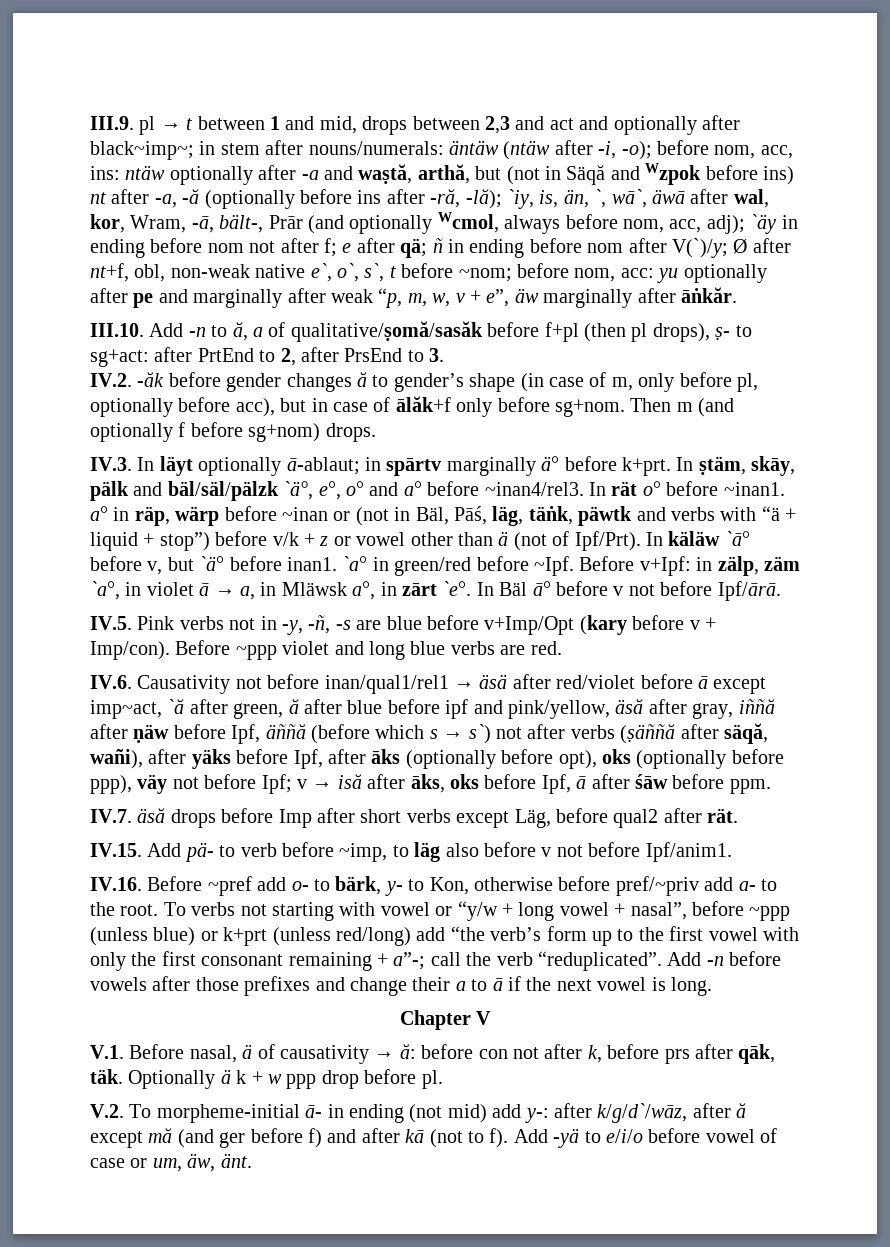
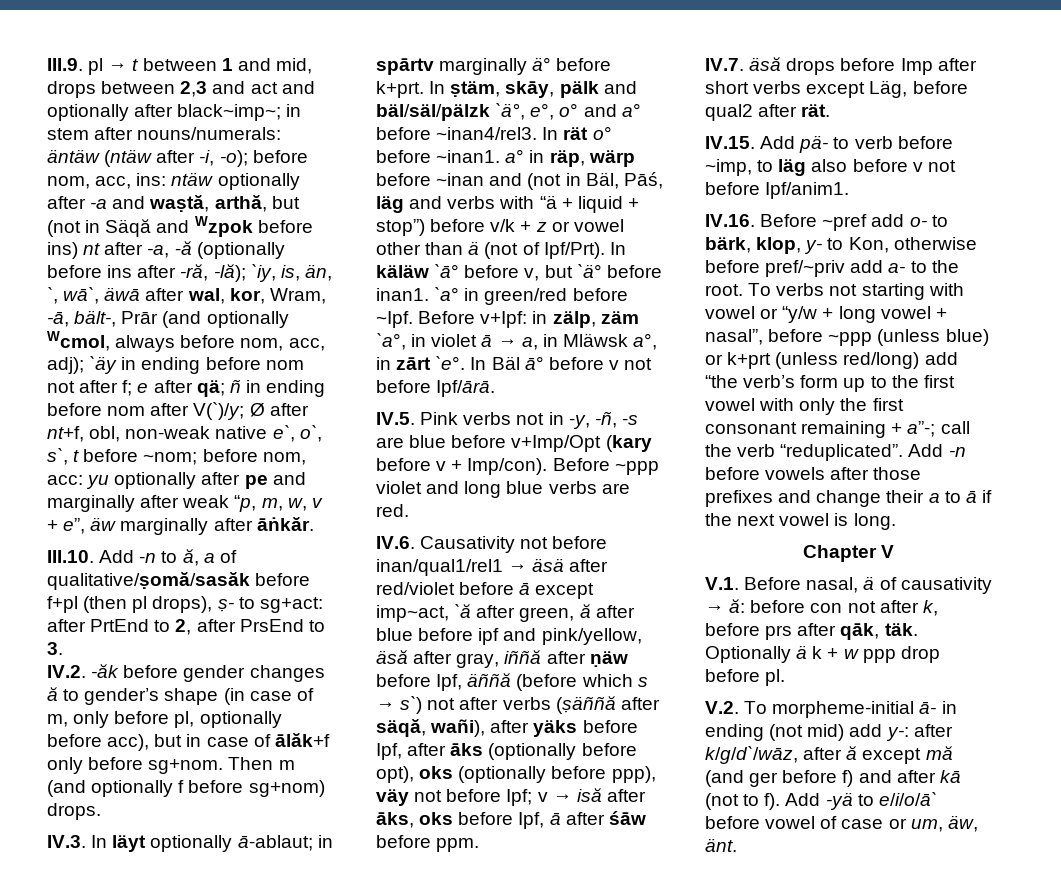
[333,511,351,521] or -> [489,173,523,186] and
[492,506,633,526] läg, täṅk, päwtk -> [376,196,404,213] läg
(382, 885) none -> [756,237,802,254] klop,
[605,1129,643,1143] e/i/o -> [878,792,937,806] e/i/o/ā`

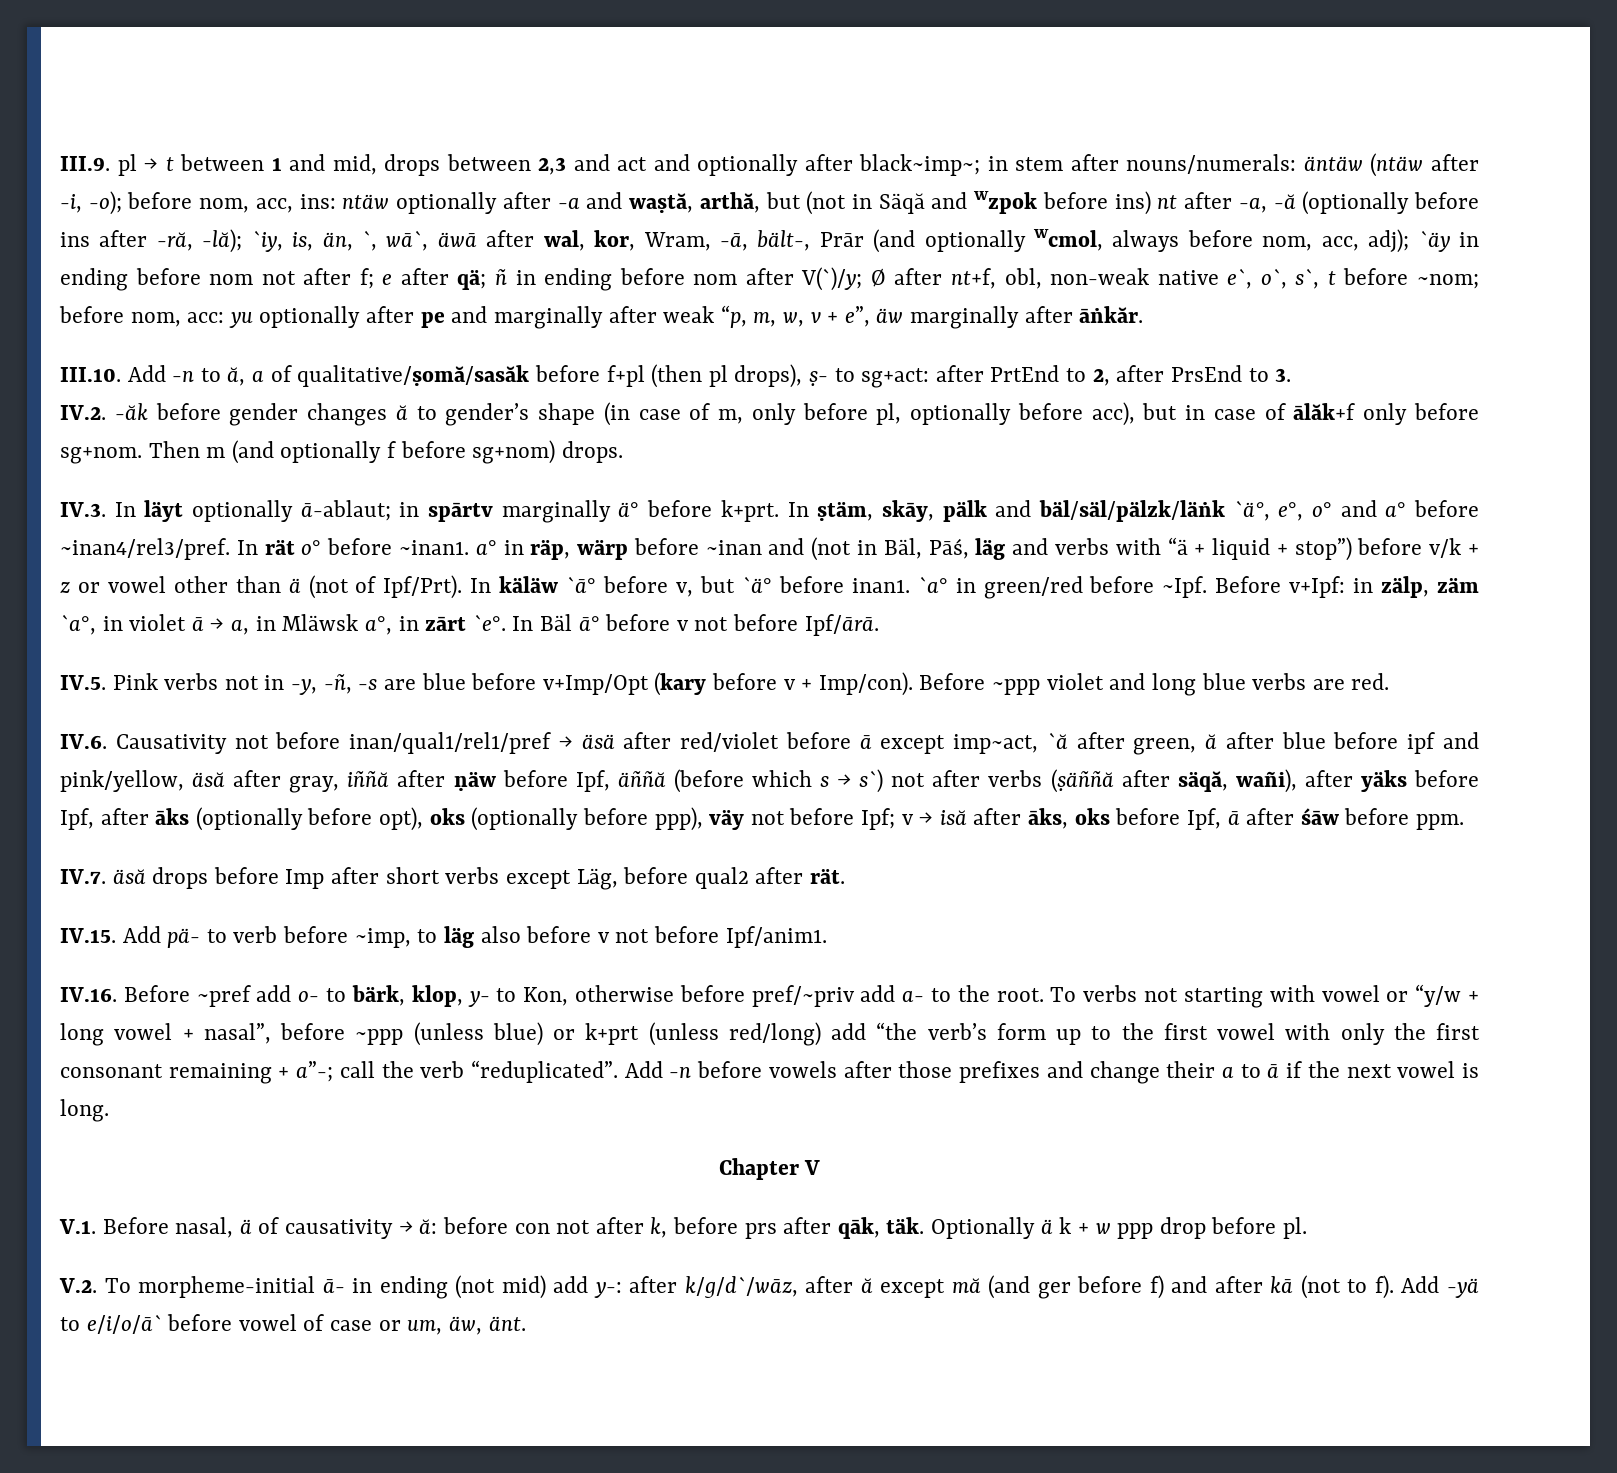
[376,104,490,121] bäl/säl/pälzk -> [1038,500,1225,522] bäl/säl/pälzk/läṅk
[436,127,538,140] ~inan4/rel3. -> [60,538,230,560] ~inan4/rel3/pref.
[376,559,503,576] inan/qual1/rel1 -> [349,732,552,754] inan/qual1/rel1/pref

